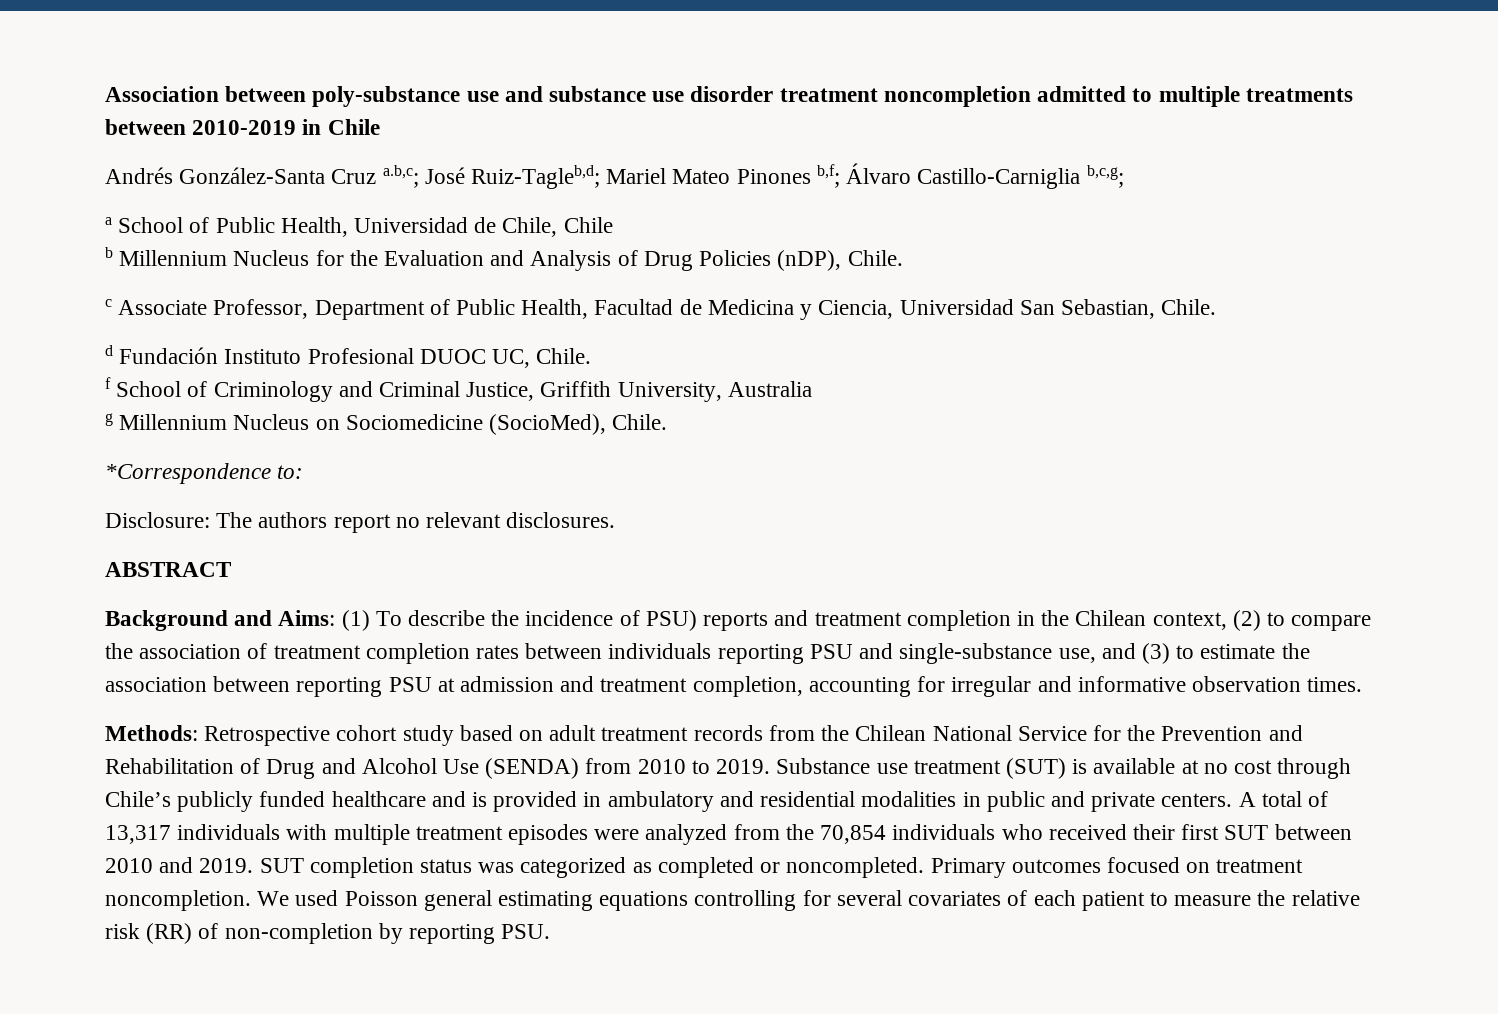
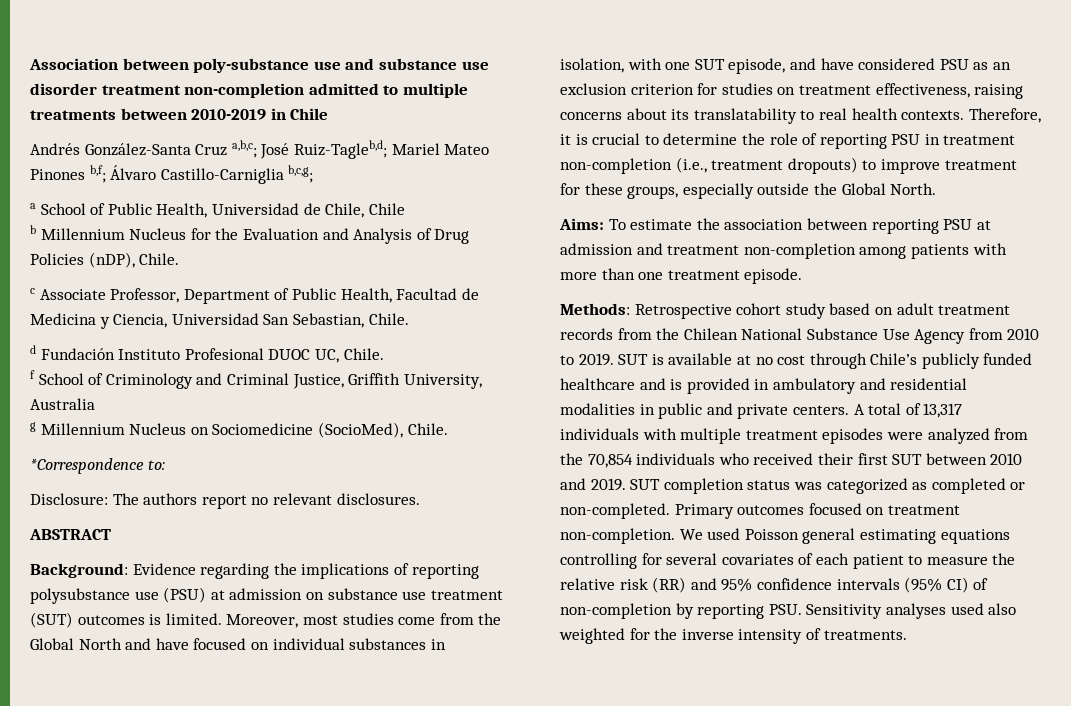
[883,86,1031,107] noncompletion -> [184,83,305,98] non-completion
[382,165,419,188] a.b,c; -> [231,140,257,158] a,b,c;
[105,610,1372,631] [105,643,1195,664] Background and Aims: (1) To describe the incidence of PSU) reports and treatment completion in the Chilean context, (2) to compare the association of treatment completion rates between individuals reporting PSU and single-substance use, and (3) to -> [30,563,479,579] [30,587,503,604] [30,612,502,628] [30,638,446,650] [560,58,1011,74] [560,83,1024,99] [560,108,1041,124] [560,133,1016,149] [560,157,1017,174] [560,183,937,199] [559,218,626,230] Background: Evidence regarding the implications of reporting polysubstance use (PSU) at admission on substance use treatment (SUT) outcomes is limited. Moreover, most studies come from the Global North and have focused on individual substances in isolation, with one SUT episode, and have considered PSU as an exclusion criterion for studies on treatment effectiveness, raising concerns about its translatability to real health contexts. Therefore, it is crucial to determine the role of reporting PSU in treatment non-completion (i.e., treatment dropouts) to improve treatment for these groups, especially outside the Global North. // Aims: To
[692,676,1363,697] completion, accounting for irregular and informative observation times. -> [743,243,1007,259] [560,268,803,284] non-completion among patients with more than one treatment episode.
[1017,725,1303,741] [105,758,1066,779] Service for the Prevention and Rehabilitation of Drug and Alcohol Use (SENDA) from 2010 to 2019. Substance use treatment (SUT) -> [806,328,1040,344] [560,353,649,366] Substance Use Agency from 2010 to 2019. SUT
[786,857,925,878] noncompleted. -> [560,503,670,519] non-completed.
[105,890,251,911] noncompletion. -> [560,528,675,544] non-completion.
(193, 933) none -> [690,577,969,593] and 95% confidence intervals (95% CI)
(551, 931) none -> [806,603,1017,619] [559,628,907,644] Sensitivity analyses used also weighted for the inverse intensity of treatments.

